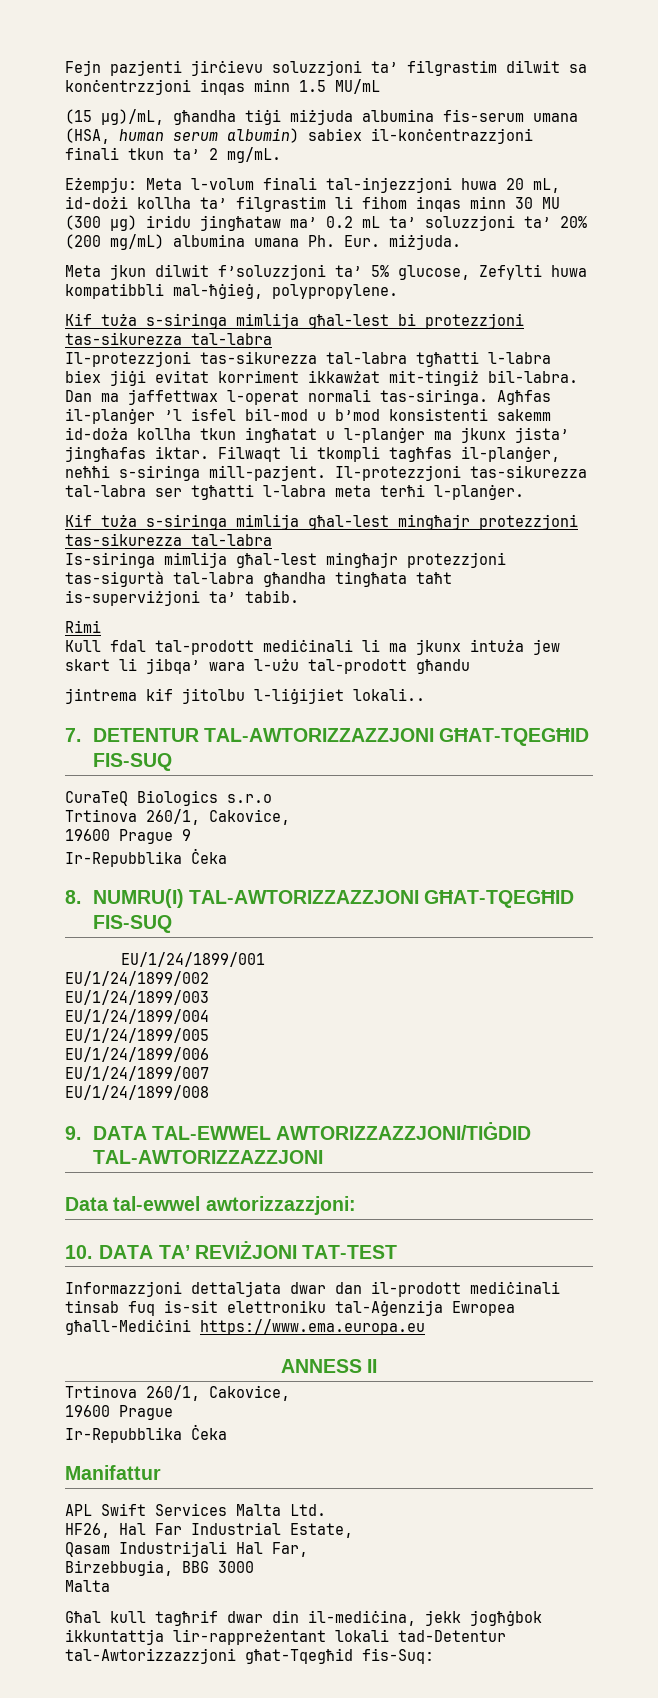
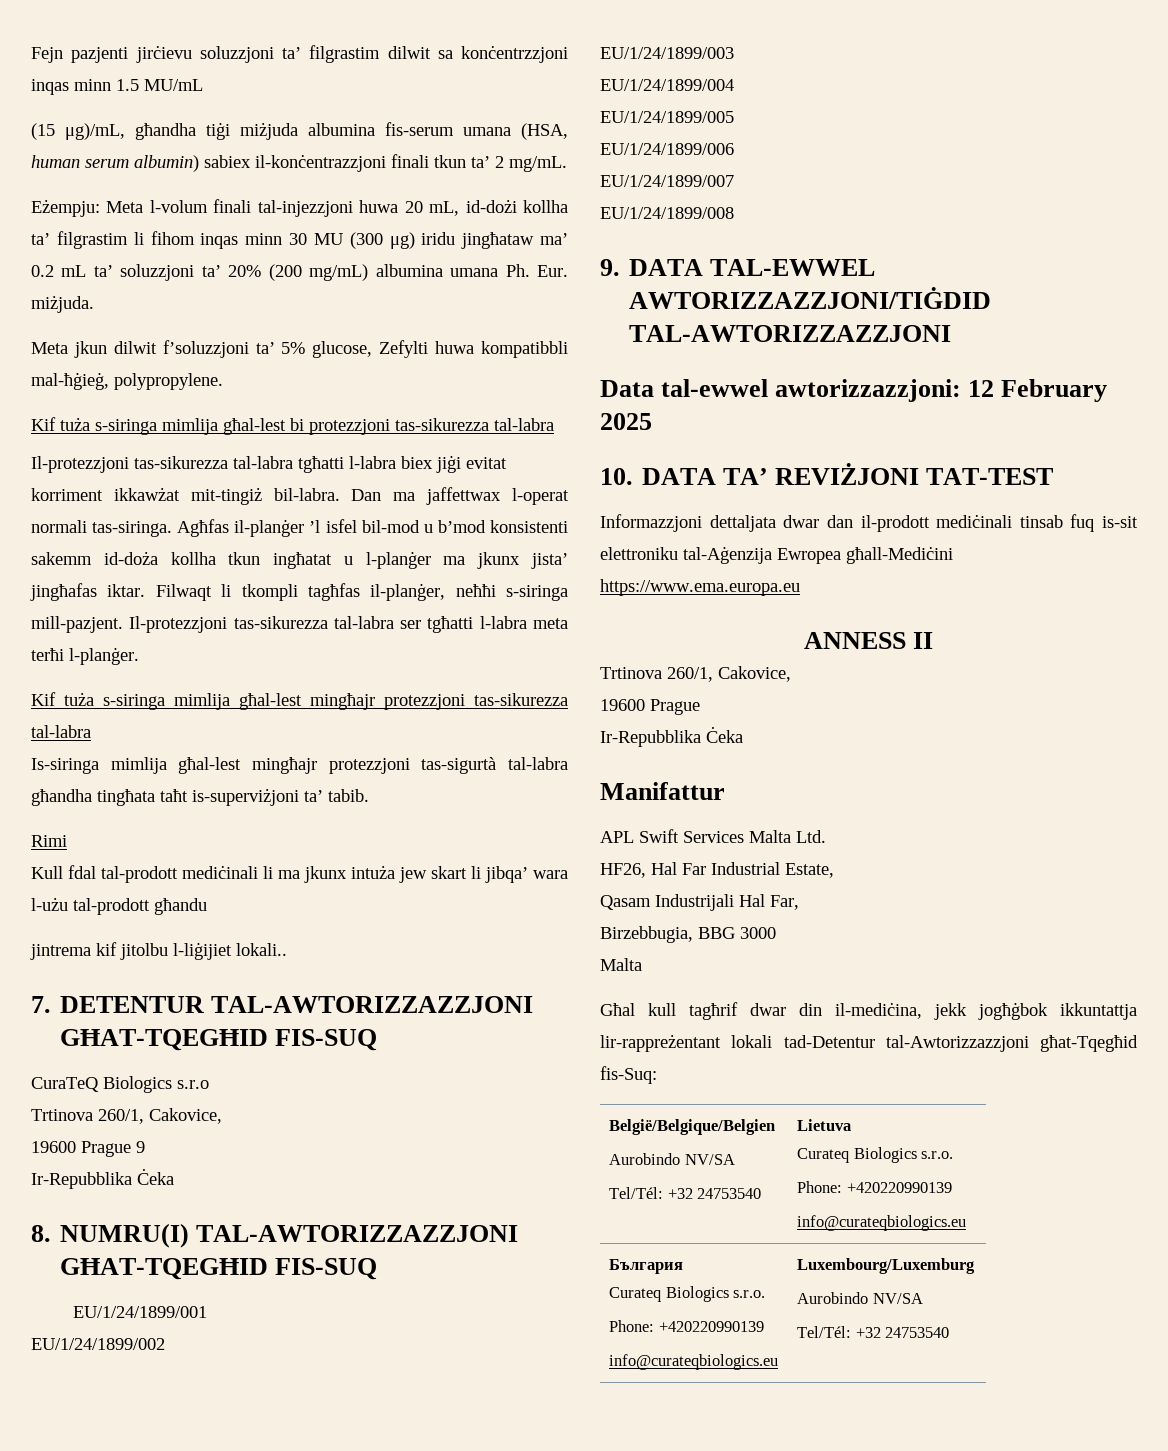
(356, 1205) none -> [968,379,1108,402] [600,413,652,430] 12 February 2025
(434, 1656) none -> [609,1119,776,1135] [609,1153,735,1165] [609,1187,762,1199] [797,1119,852,1131] [797,1147,954,1163] [797,1181,952,1193] [797,1215,967,1231] [609,1259,684,1274] [609,1286,766,1302] [609,1320,764,1332] [609,1354,779,1370] [797,1258,976,1274] [797,1292,923,1304] [797,1326,950,1338] // België/Belgique/Belgien // Aurobindo NV/SA // Tel/Tél: +32 24753540 | Lietuva // Curateq Biologics s.r.o. // Phone: +420220990139 // info@curateqbiologics.eu // България // Curateq Biologics s.r.o. // Phone: +420220990139 // info@curateqbiologics.eu | Luxembourg/Luxemburg // Aurobindo NV/SA // Tel/Tél: +32 24753540

